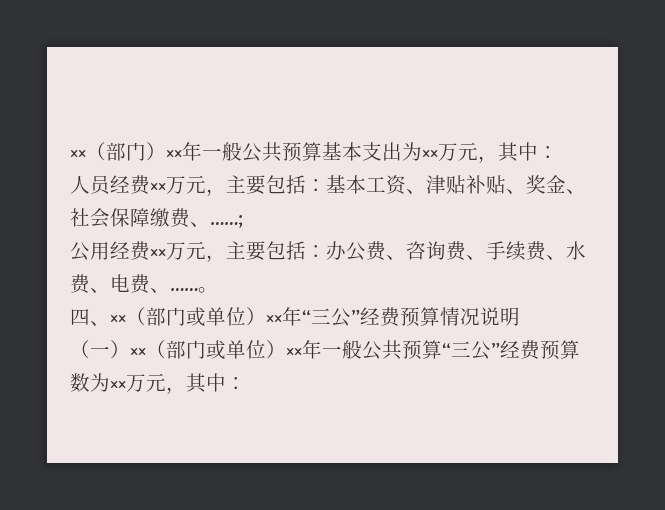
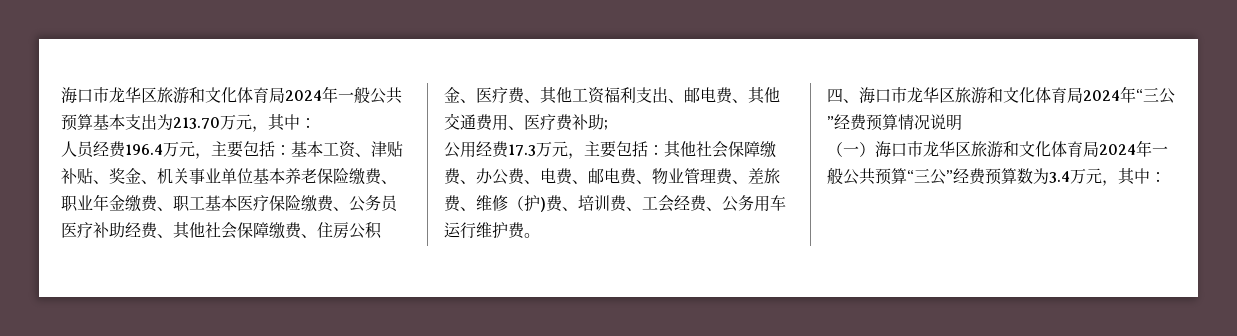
[70,142,182,161] ××（部门）×× -> [61,87,322,104] 海口市龙华区旅游和文化体育局2024
[422,150,438,159] ×× -> [173,117,220,129] 213.70
[150,183,166,192] ×× -> [125,144,163,155] 196.4
[70,208,243,228] 社会保障缴费、……; -> [157,168,397,185] [61,194,398,212] [61,222,382,239] [444,87,780,104] [444,113,608,131] 机关事业单位基本养老保险缴费、职业年金缴费、职工基本医疗保险缴费、公务员医疗补助经费、其他社会保障缴费、住房公积金、医疗费、其他工资福利支出、邮电费、其他交通费用、医疗费补助;
[150,241,586,262] [70,274,218,294] [70,307,282,327] ××万元，主要包括：办公费、咨询费、手续费、水费、电费、……。 // 四、××（部门或单位）×× -> [508,141,776,159] [444,168,780,185] [444,195,786,212] [444,222,540,239] [827,87,1120,104] 17.3万元，主要包括：其他社会保障缴费、办公费、电费、邮电费、物业管理费、差旅费、维修（护)费、培训费、工会经费、公务用车运行维护费。 // 四、海口市龙华区旅游和文化体育局2024
[130,340,302,360] ××（部门或单位）×× -> [875,141,1136,158] 海口市龙华区旅游和文化体育局2024
[110,381,126,390] ×× -> [1049,171,1070,183] 3.4

